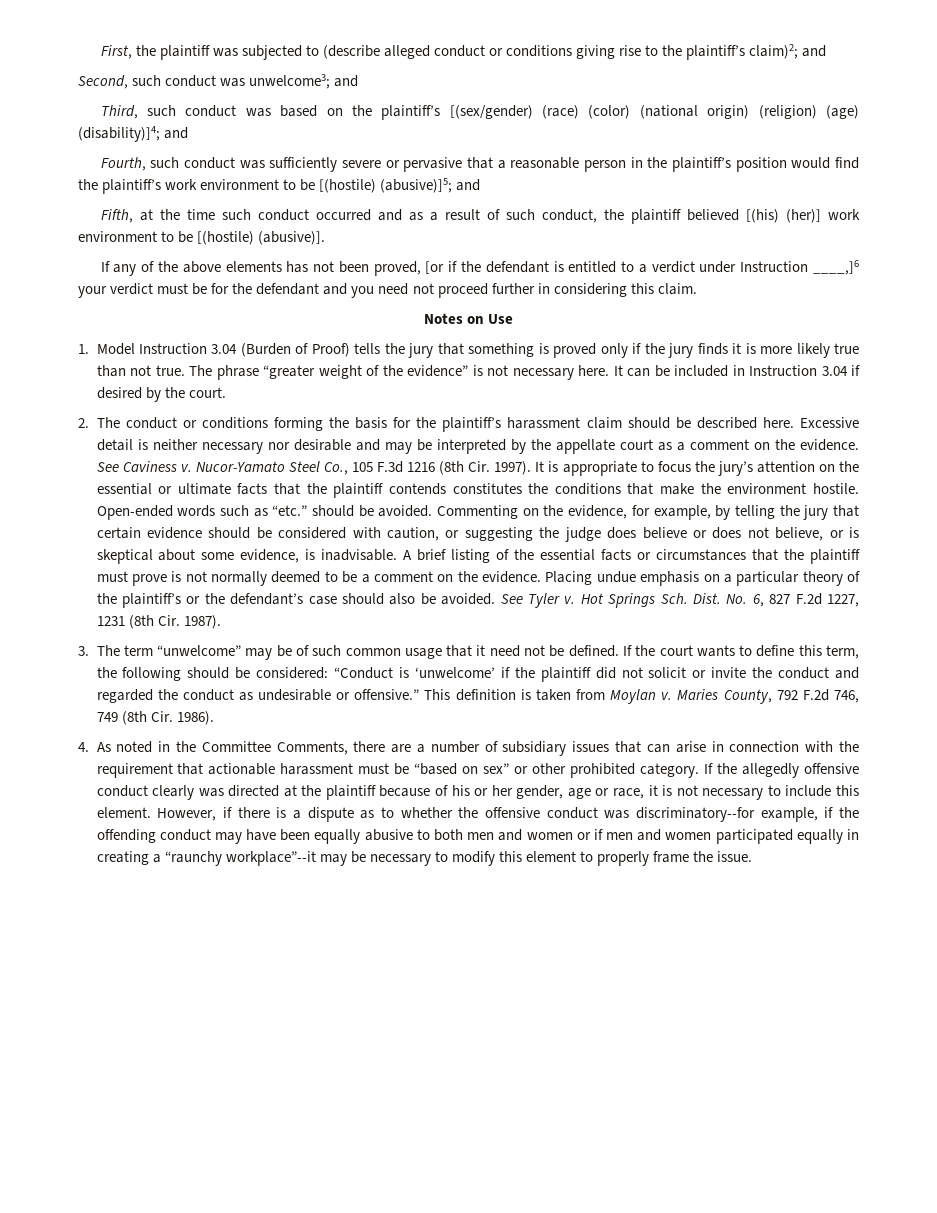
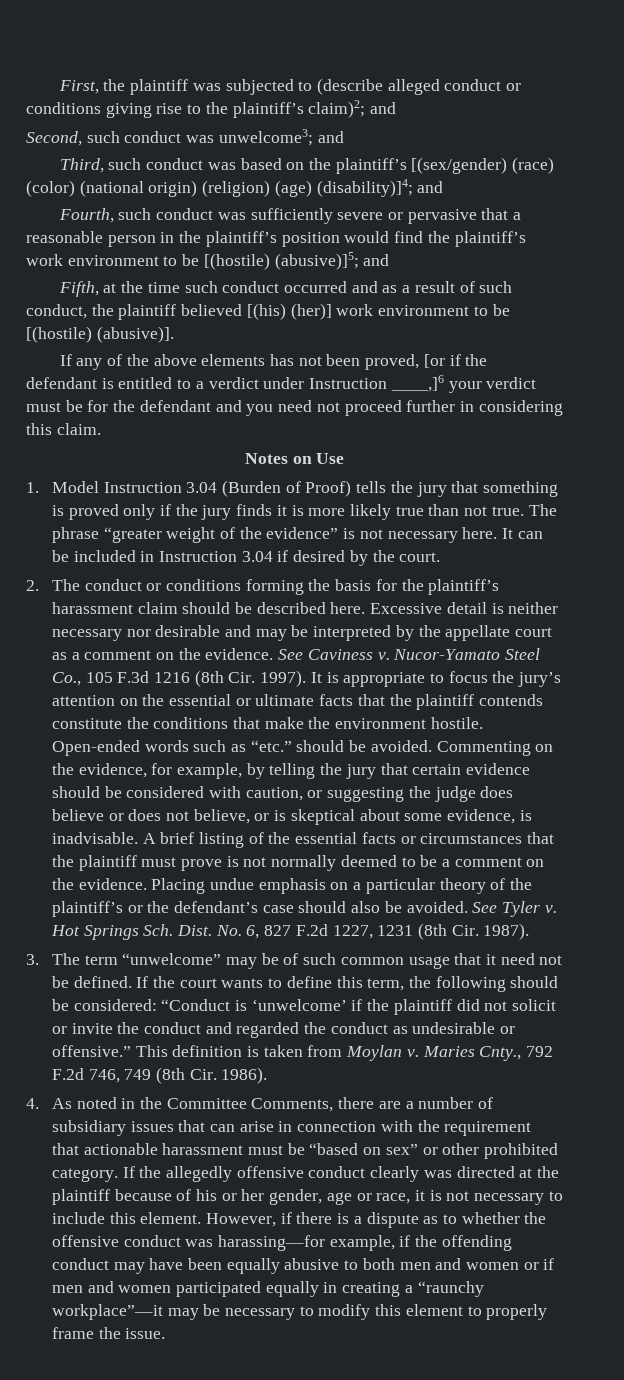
[452,483,522,494] constitutes -> [51,718,122,729] constitute
[723,689,772,704] County, -> [479,1046,522,1061] Cnty.,
[635,807,755,822] discriminatory--for -> [217,1235,325,1251] harassing—for
[225,851,316,866] workplace”--it -> [51,1304,163,1320] workplace”—it

